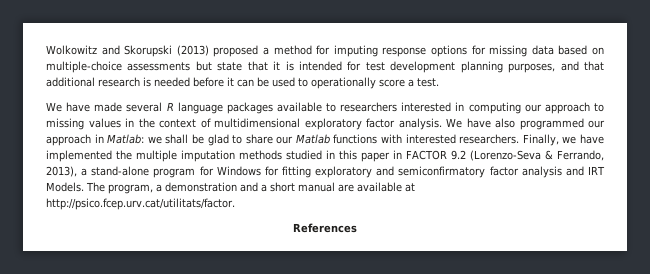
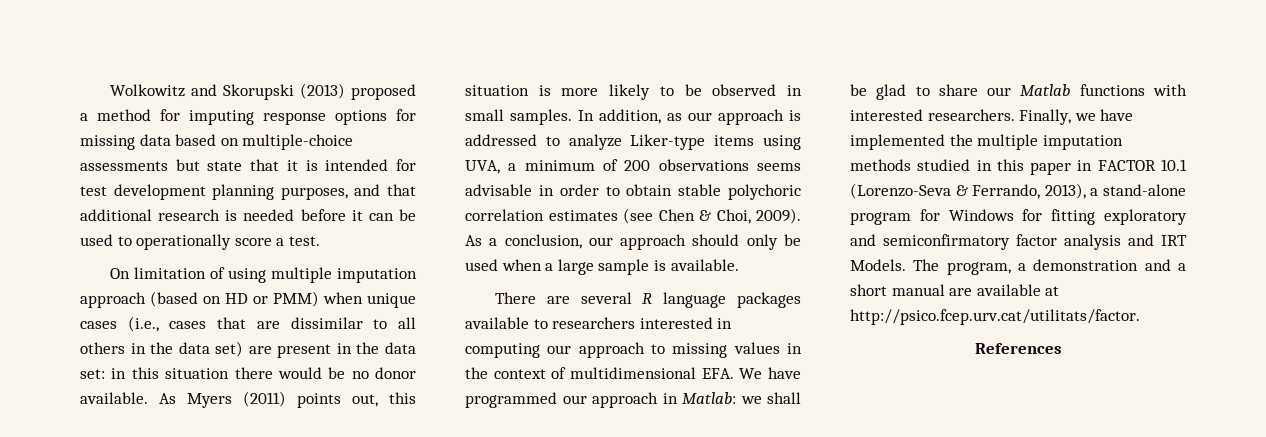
[46,102,123,112] We have made -> [109,267,417,283] [80,291,416,308] [80,316,417,332] [80,341,416,358] [80,367,416,379] [80,391,416,408] [465,84,802,100] [465,109,801,125] [465,134,801,150] [465,159,801,174] [465,184,801,200] [465,208,801,224] [465,234,801,250] [465,259,739,275] [494,292,570,304] On limitation of using multiple imputation approach (based on HD or PMM) when unique cases (i.e., cases that are dissimilar to all others in the data set) are present in the data set: in this situation there would be no donor available. As Myers (2011) points out, this situation is more likely to be observed in small samples. In addition, as our approach is addressed to analyze Liker-type items using UVA, a minimum of 200 observations seems advisable in order to obtain stable polychoric correlation estimates (see Chen & Choi, 2009). As a conclusion, our approach should only be used when a large sample is available. // There are
[304,118,515,130] exploratory factor analysis. We have also -> [701,367,801,379] EFA. We have
[451,150,466,160] 9.2 -> [1161,159,1187,171] 10.1

